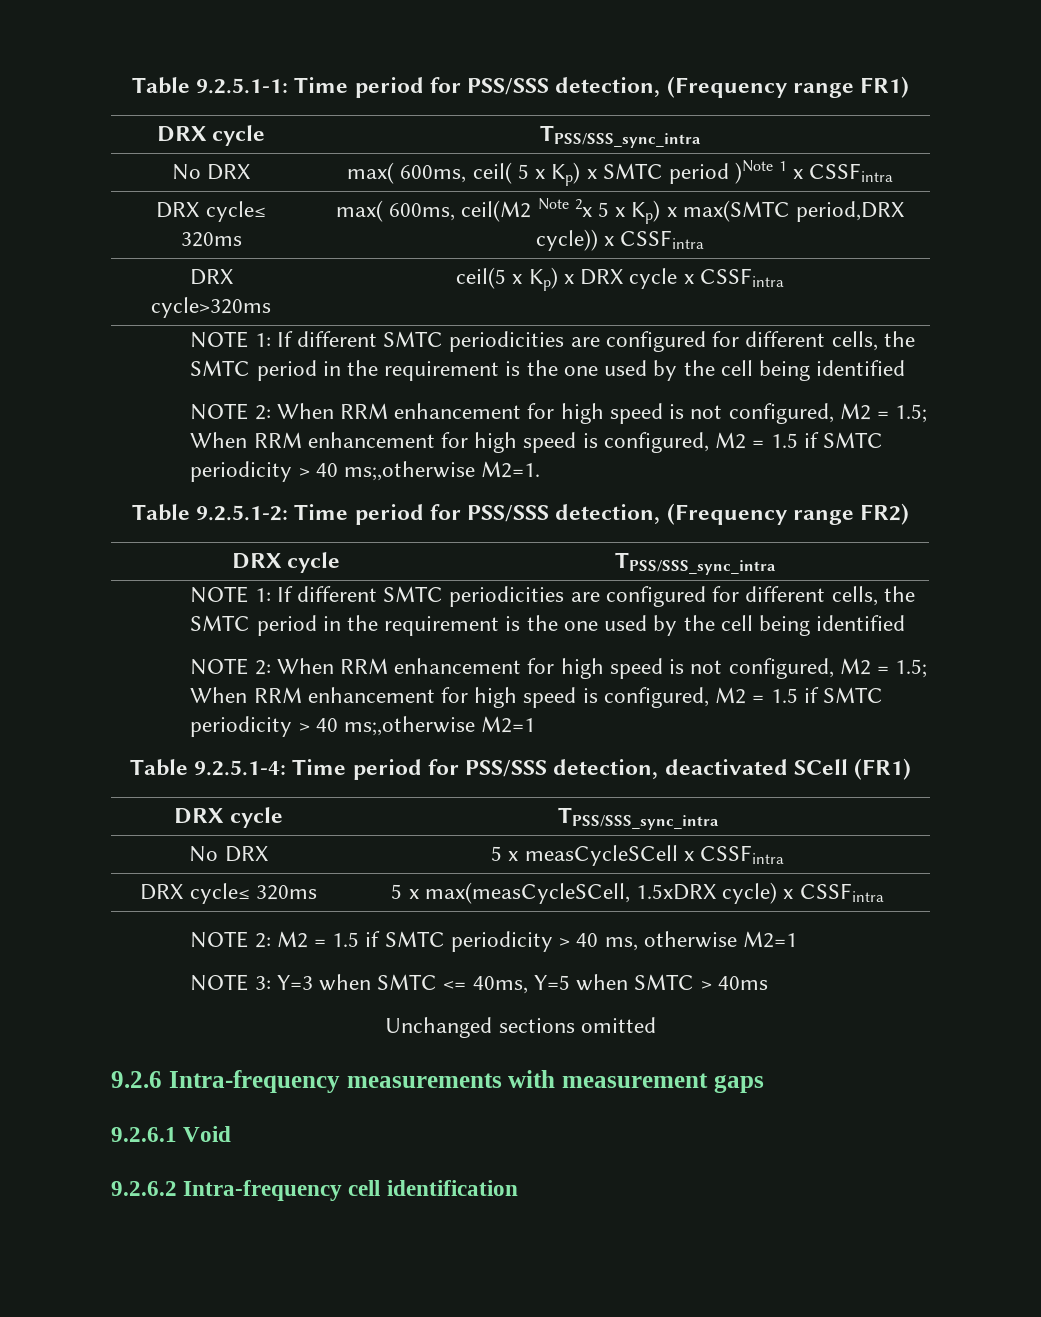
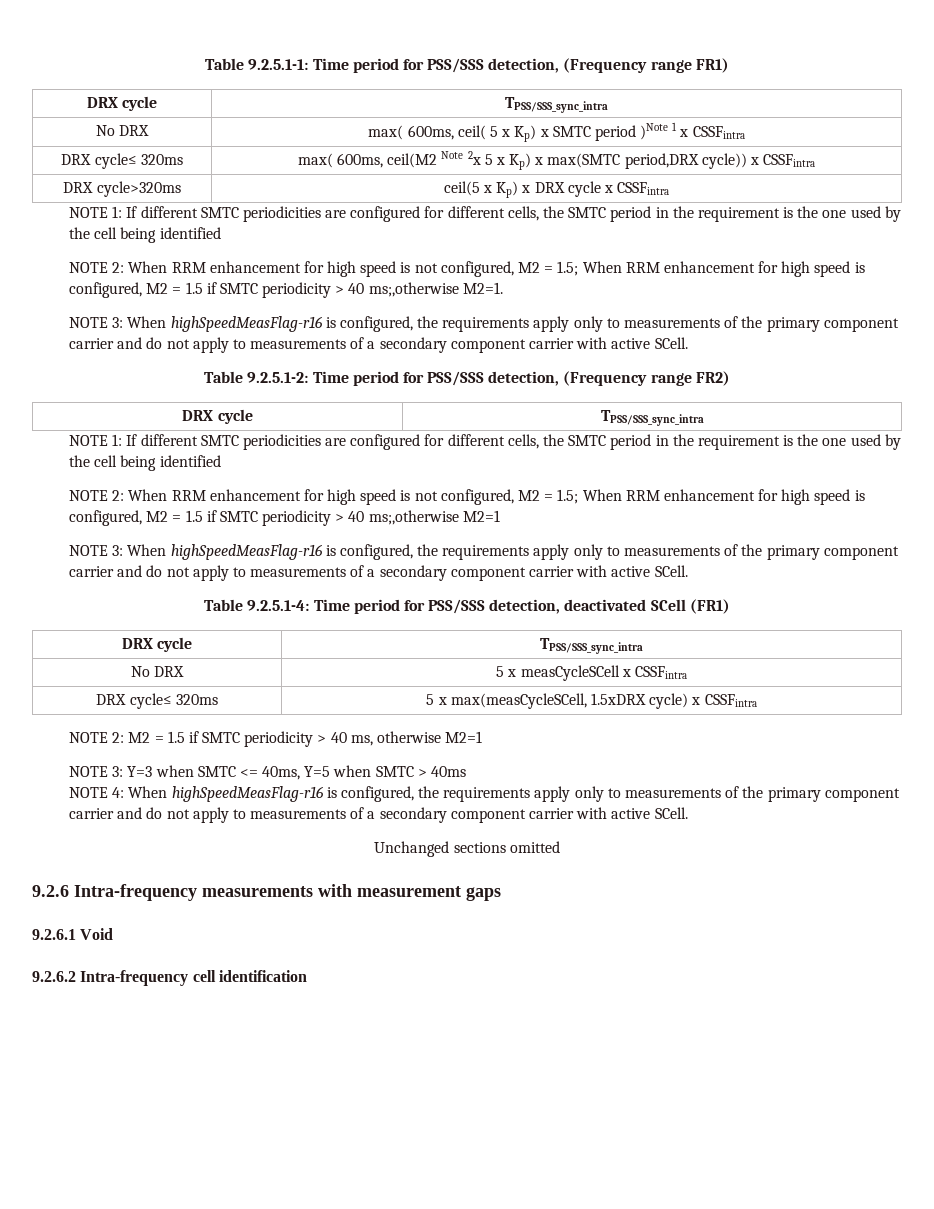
(541, 469) none -> [68,316,899,332] [68,337,688,353] // NOTE 3: When highSpeedMeasFlag-r16 is configured, the requirements apply only to measurements of the primary component carrier and do not apply to measurements of a secondary component carrier with active SCell.
(536, 724) none -> [68,544,899,560] [68,565,688,581] // NOTE 3: When highSpeedMeasFlag-r16 is configured, the requirements apply only to measurements of the primary component carrier and do not apply to measurements of a secondary component carrier with active SCell.
(768, 983) none -> [68,786,900,802] [68,807,688,823] // NOTE 4: When highSpeedMeasFlag-r16 is configured, the requirements apply only to measurements of the primary component carrier and do not apply to measurements of a secondary component carrier with active SCell.

